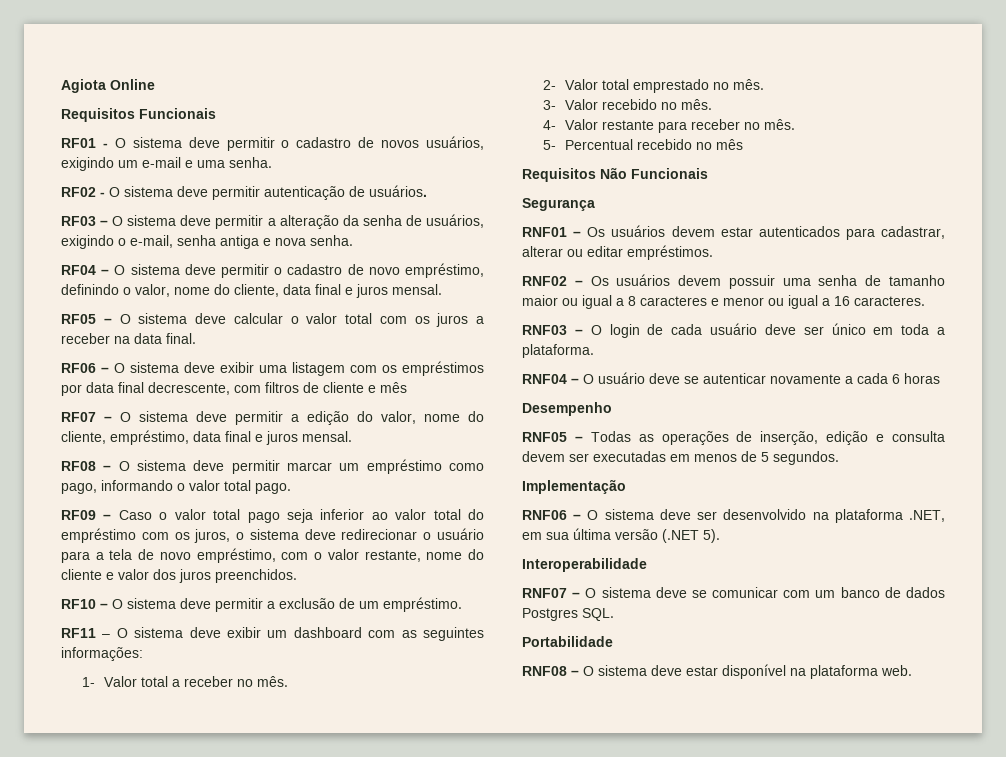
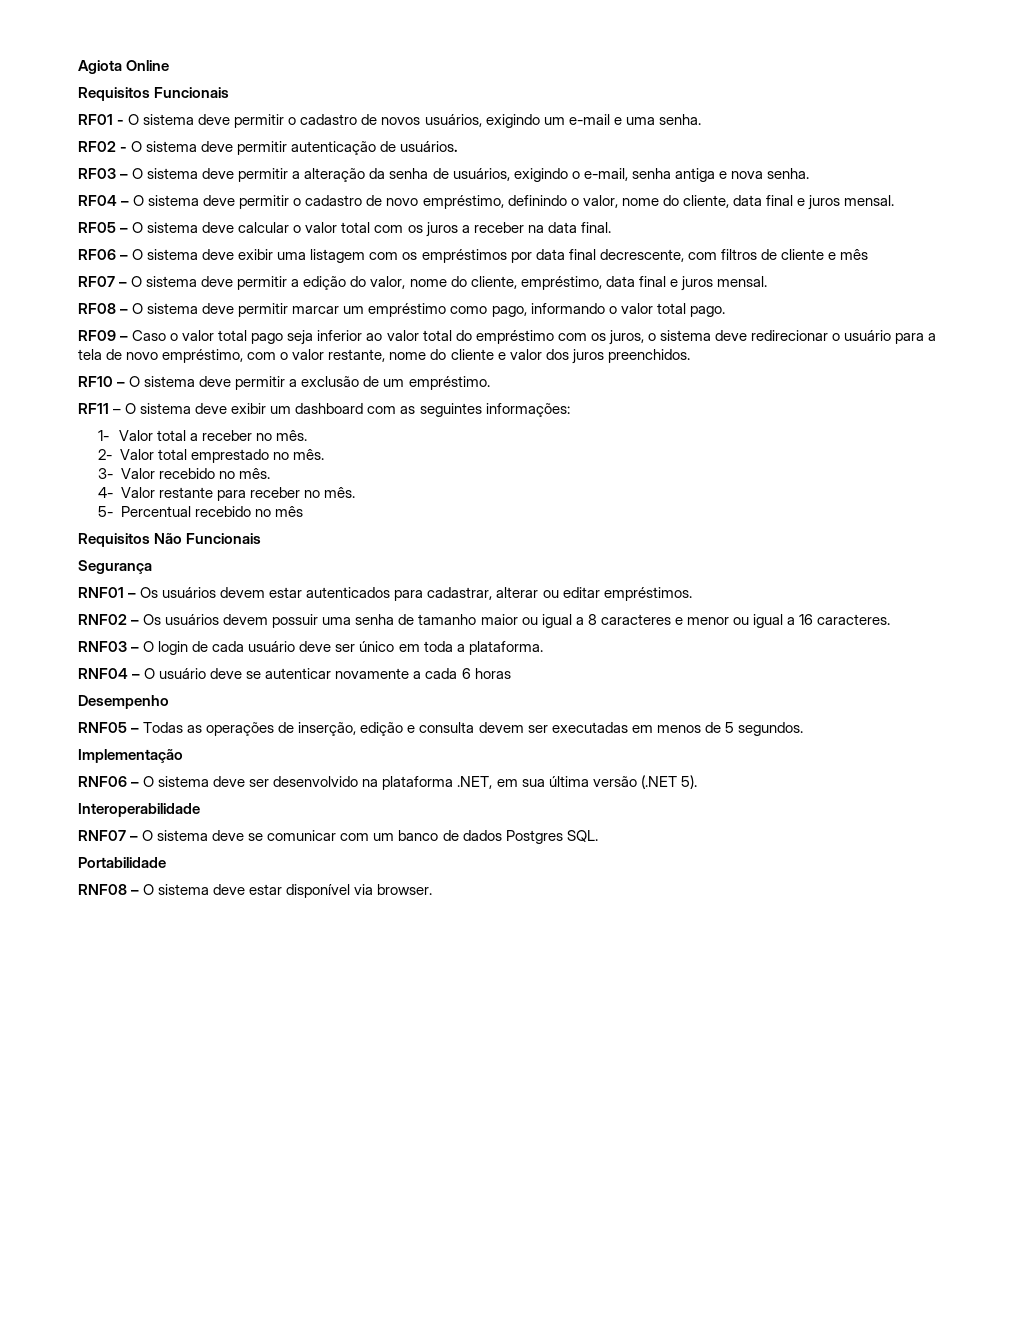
[790,665,912,679] na plataforma web. -> [354,884,433,895] via browser.

